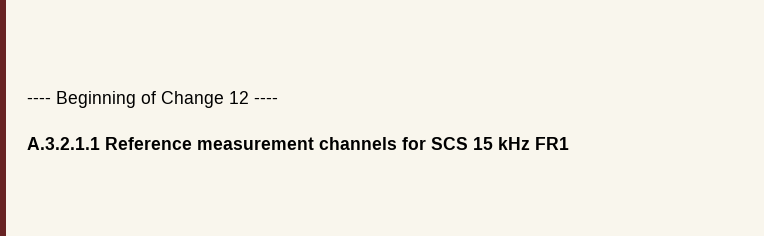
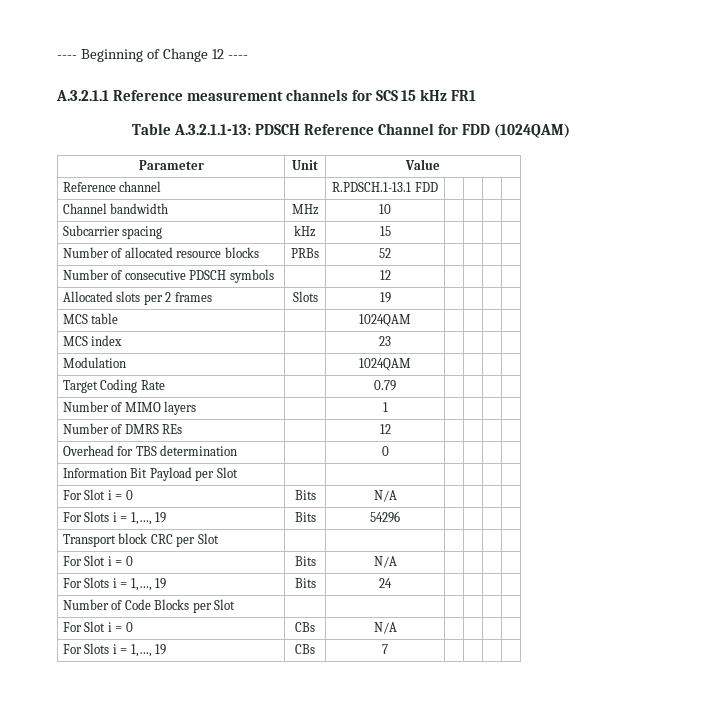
(569, 143) none -> [132,123,570,138] [138,160,204,170] [292,160,318,170] [405,159,441,170] [62,181,162,192] [332,182,438,192] [62,203,169,214] [291,204,319,215] [379,204,391,214] [62,225,163,239] [294,225,316,237] [379,226,391,236] [62,247,259,258] [291,248,319,258] [379,248,391,258] [62,269,274,283] [379,270,391,280] [62,291,212,305] [292,291,318,302] [379,292,391,303] [62,313,119,324] [359,314,411,327] [62,335,123,346] [379,336,391,346] [62,357,126,368] [359,358,411,371] [62,379,165,393] [374,380,396,391] [62,401,197,415] [382,402,388,412] [62,423,183,434] [379,424,391,434] [62,445,238,456] [381,446,389,456] [62,467,238,481] [62,489,133,500] [294,490,316,500] [373,490,397,502] [62,511,167,525] [294,512,316,522] [370,511,400,523] [62,533,219,547] [62,555,133,566] [294,556,316,566] [373,556,397,568] [62,577,167,591] [294,578,316,588] [379,578,392,588] [62,599,236,613] [62,621,133,632] [295,622,315,632] [373,622,397,634] [62,643,167,657] [295,644,315,654] [382,644,388,654] // Table A.3.2.1.1-13: PDSCH Reference Channel for FDD (1024QAM) // Parameter | Unit | Value // Reference channel | | R.PDSCH.1-13.1 FDD | | | | // Channel bandwidth | MHz | 10 | | | | // Subcarrier spacing | kHz | 15 | | | | // Number of allocated resource blocks | PRBs | 52 | | | | // Number of consecutive PDSCH symbols | | 12 | | | | // Allocated slots per 2 frames | Slots | 19 | | | | // MCS table | | 1024QAM | | | | // MCS index | | 23 | | | | // Modulation | | 1024QAM | | | | // Target Coding Rate | | 0.79 | | | | // Number of MIMO layers | | 1 | | | | // Number of DMRS REs | | 12 | | | | // Overhead for TBS determination | | 0 | | | | // Information Bit Payload per Slot | | | | | | // For Slot i = 0 | Bits | N/A | | | | // For Slots i = 1,…, 19 | Bits | 54296 | | | | // Transport block CRC per Slot | | | | | | // For Slot i = 0 | Bits | N/A | | | | // For Slots i = 1,…, 19 | Bits | 24 | | | | // Number of Code Blocks per Slot | | | | | | // For Slot i = 0 | CBs | N/A | | | | // For Slots i = 1,…, 19 | CBs | 7 | | | |

